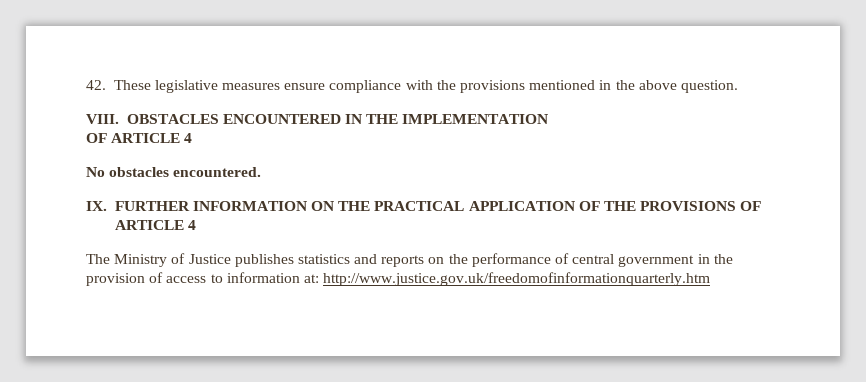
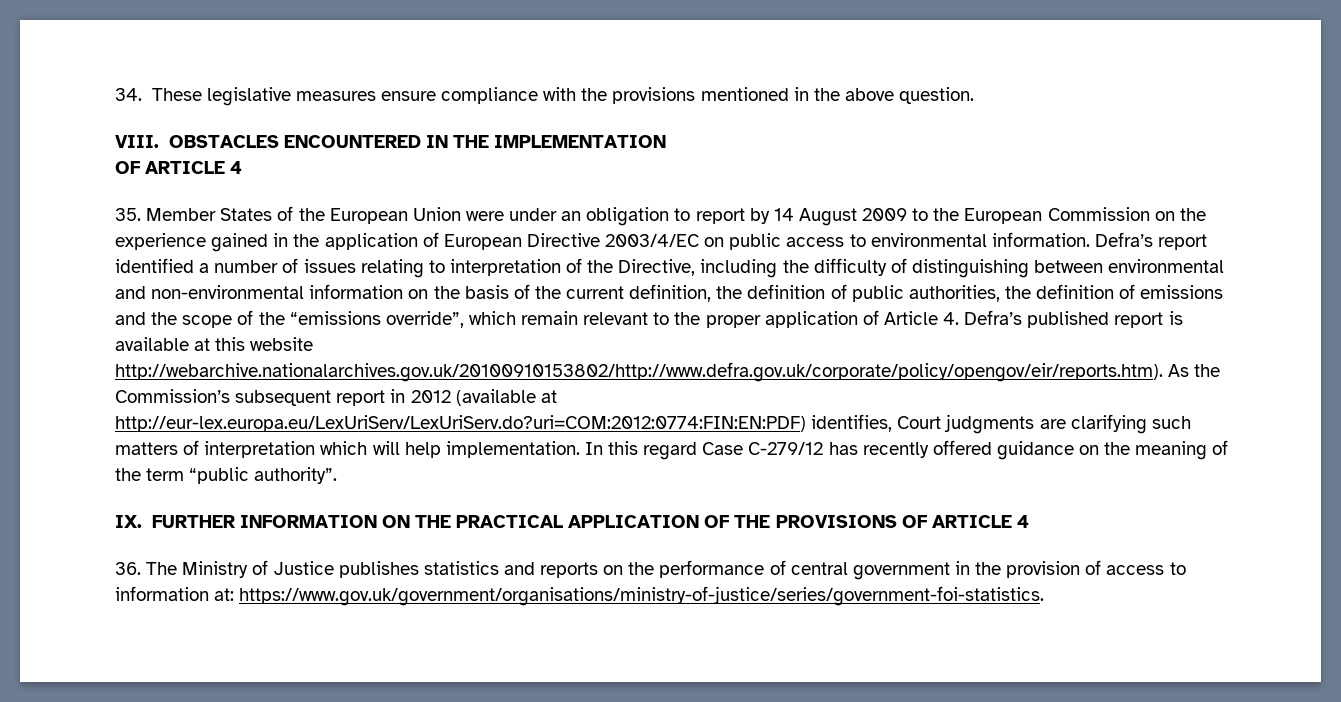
[86,80,106,90] 42. -> [115,88,142,101] 34.
[86,167,262,177] No obstacles encountered. -> [115,206,1206,226] [115,232,1208,252] [115,258,1225,278] [115,284,1224,302] [115,310,1183,328] [115,337,314,351] [115,362,1221,382] [115,389,557,406] [115,414,1191,434] [115,440,1229,460] [115,467,338,484] 35. Member States of the European Union were under an obligation to report by 14 August 2009 to the European Commission on the experience gained in the application of European Directive 2003/4/EC on public access to environmental information. Defra’s report identified a number of issues relating to interpretation of the Directive, including the difficulty of distinguishing between environmental and non-environmental information on the basis of the current definition, the definition of public authorities, the definition of emissions and the scope of the “emissions override”, which remain relevant to the proper application of Article 4. Defra’s published report is available at this website http://webarchive.nationalarchives.gov.uk/20100910153802/http://www.defra.gov.uk/corporate/policy/opengov/eir/reports.htm). As the Commission’s subsequent report in 2012 (available at http://eur-lex.europa.eu/LexUriServ/LexUriServ.do?uri=COM:2012:0774:FIN:EN:PDF) identifies, Court judgments are clarifying such matters of interpretation which will help implementation. In this regard Case C-279/12 has recently offered guidance on the meaning of the term “public authority”.
(196, 225) none -> [115,562,141,575] 36.
[323,272,711,286] http://www.justice.gov.uk/freedomofinformationquarterly.htm -> [239,586,1045,606] https://www.gov.uk/government/organisations/ministry-of-justice/series/government-foi-statistics.

